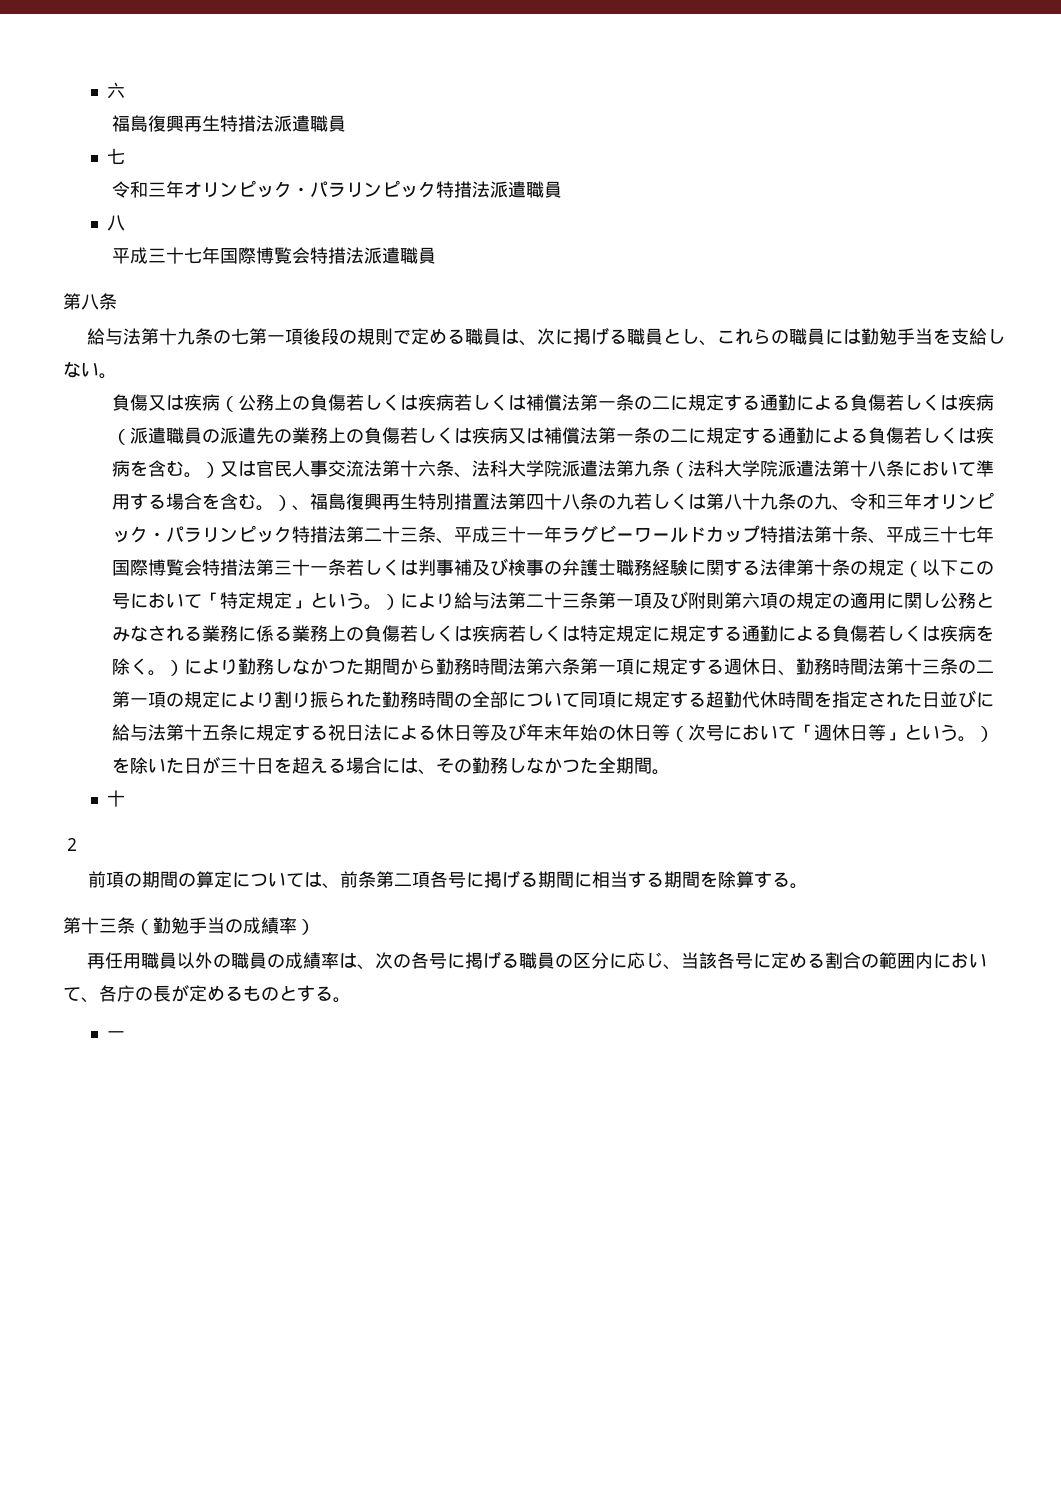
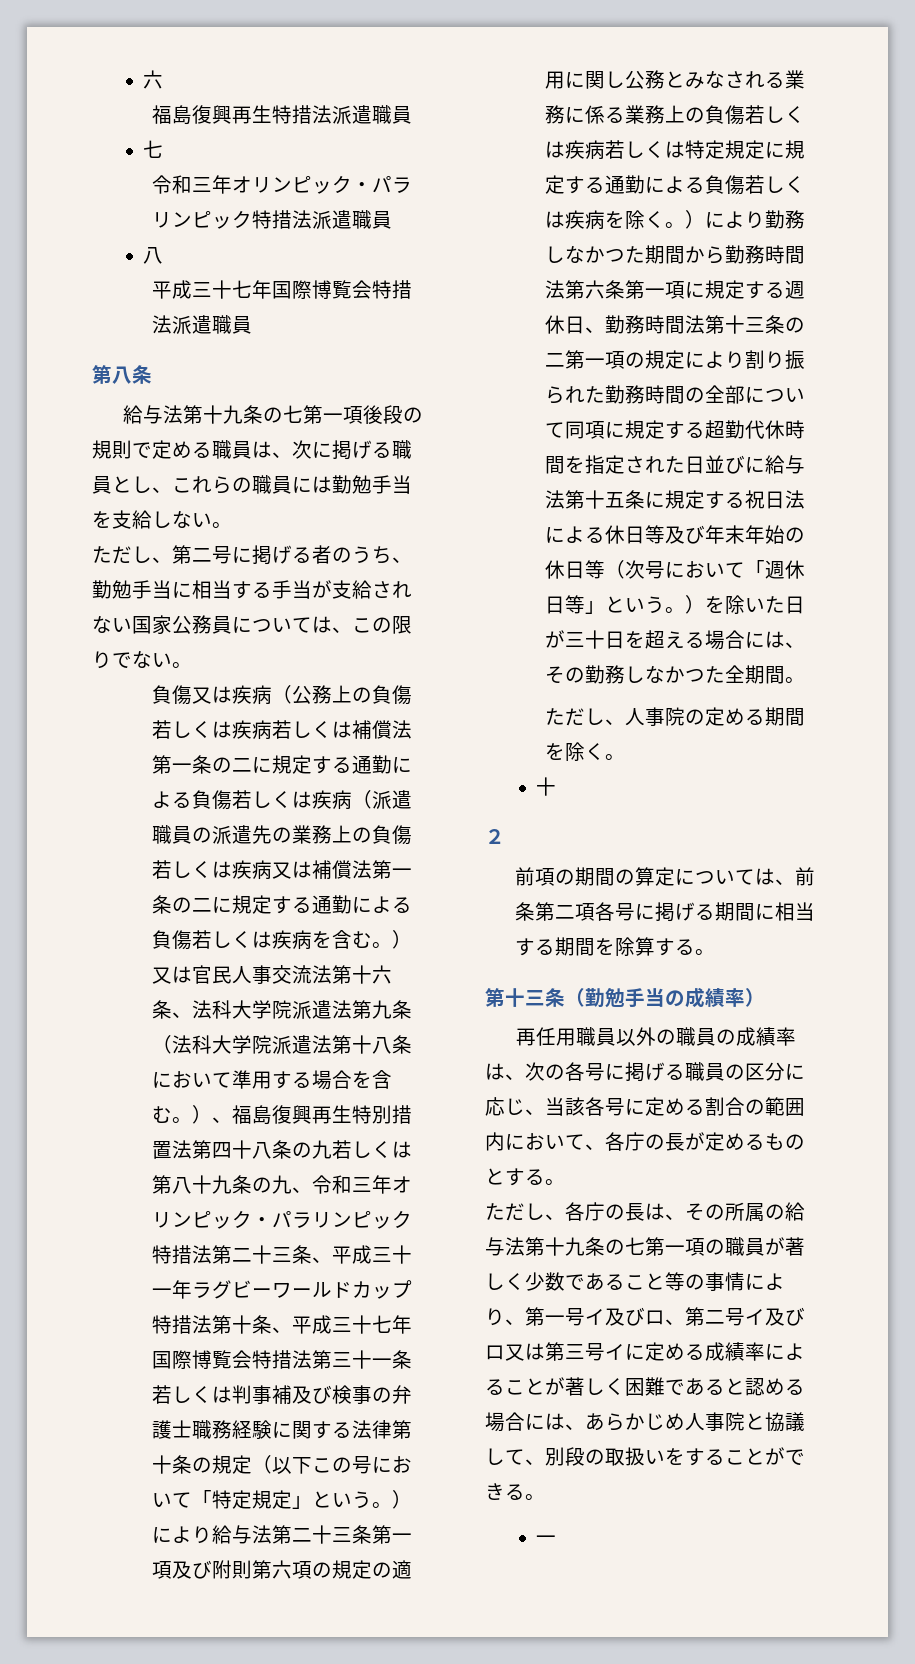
(117, 376) none -> [92,545,412,565] [92,580,412,599] [92,615,412,635] [92,651,192,669] // ただし、第二号に掲げる者のうち、勤勉手当に相当する手当が支給されない国家公務員については、この限りでない。
(671, 772) none -> [544,707,805,726] [544,742,625,761] // ただし、人事院の定める期間を除く。
(351, 1000) none -> [485,1202,805,1222] [485,1237,805,1256] [485,1272,785,1291] [485,1307,805,1326] [485,1342,805,1361] [485,1377,805,1396] [485,1412,805,1432] [485,1447,805,1466] [485,1483,545,1500] // ただし、各庁の長は、その所属の給与法第十九条の七第一項の職員が著しく少数であること等の事情により、第一号イ及びロ、第二号イ及びロ又は第三号イに定める成績率によることが著しく困難であると認める場合には、あらかじめ人事院と協議して、別段の取扱いをすることができる。

